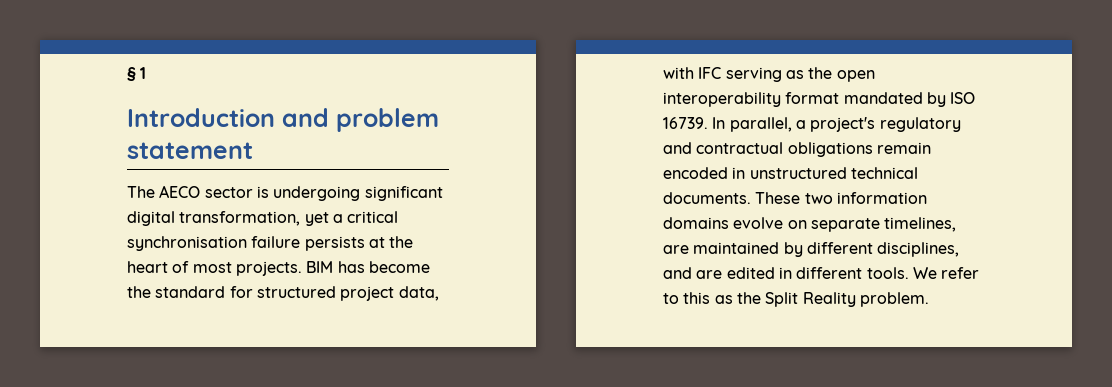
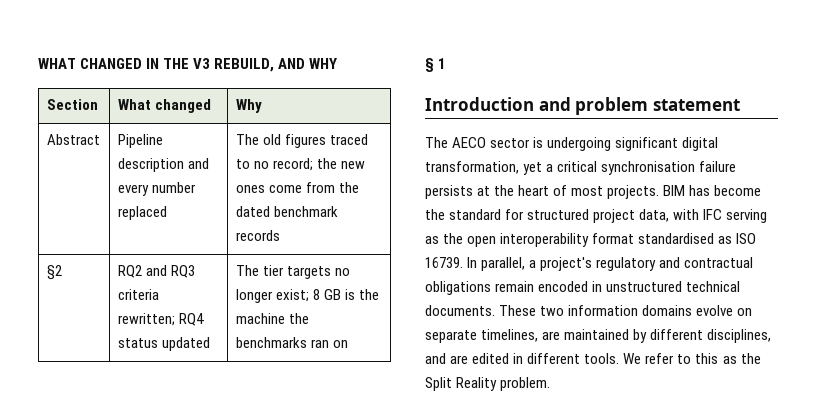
(127, 74) none -> [38,58,338,72] [46,99,98,110] [117,99,211,113] [235,99,262,113] [46,134,100,145] [117,134,163,148] [117,158,209,172] [117,182,196,196] [117,206,167,220] [235,134,368,148] [235,158,365,171] [235,182,359,193] [235,206,338,217] [235,230,280,241] [46,265,62,280] [117,265,195,278] [117,289,159,300] [117,313,204,326] [117,337,210,351] [235,265,350,279] [235,289,379,303] [235,313,309,324] [235,337,348,348] WHAT CHANGED IN THE V3 REBUILD, AND WHY // Section | What changed | Why // Abstract | Pipeline description and every number replaced | The old figures traced to no record; the new ones come from the dated benchmark records // §2 | RQ2 and RQ3 criteria rewritten; RQ4 status updated | The tier targets no longer exist; 8 GB is the machine the benchmarks ran on //
[843,92,946,107] mandated by -> [638,233,733,244] standardised as

